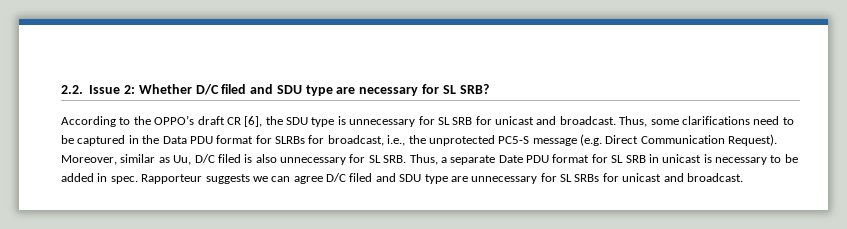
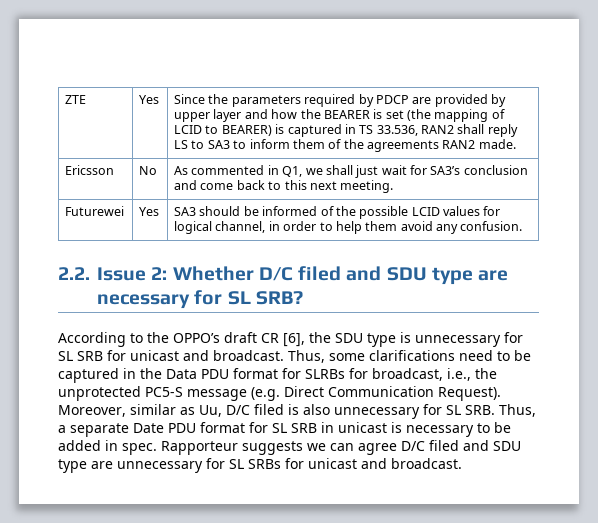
(61, 89) none -> [65,95,87,104] [139,95,160,104] [174,94,507,107] [174,109,505,122] [174,124,518,137] [174,139,516,152] [65,165,115,175] [139,166,158,175] [174,165,528,178] [174,180,394,193] [65,206,125,216] [139,207,160,216] [174,206,501,219] [174,221,523,234] ZTE | Yes | Since the parameters required by PDCP are provided by upper layer and how the BEARER is set (the mapping of LCID to BEARER) is captured in TS 33.536, RAN2 shall reply LS to SA3 to inform them of the agreements RAN2 made. // Ericsson | No | As commented in Q1, we shall just wait for SA3’s conclusion and come back to this next meeting. // Futurewei | Yes | SA3 should be informed of the possible LCID values for logical channel, in order to help them avoid any confusion. //

